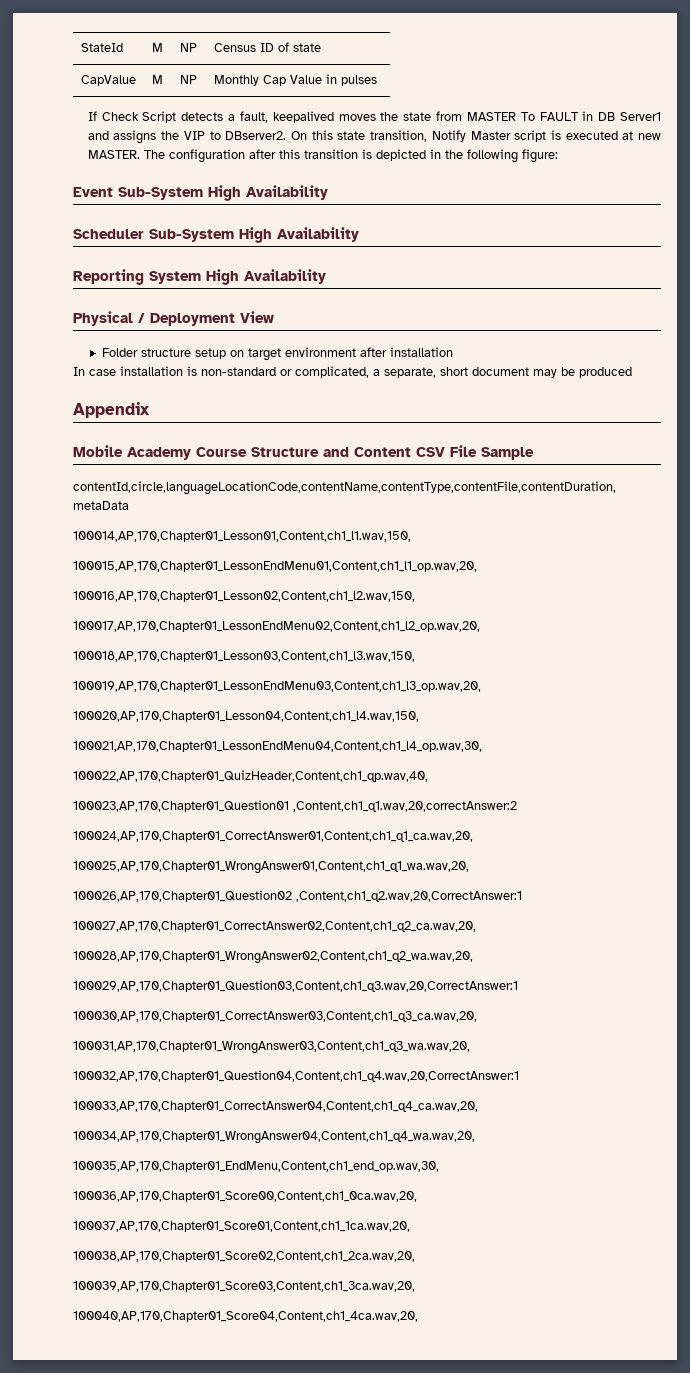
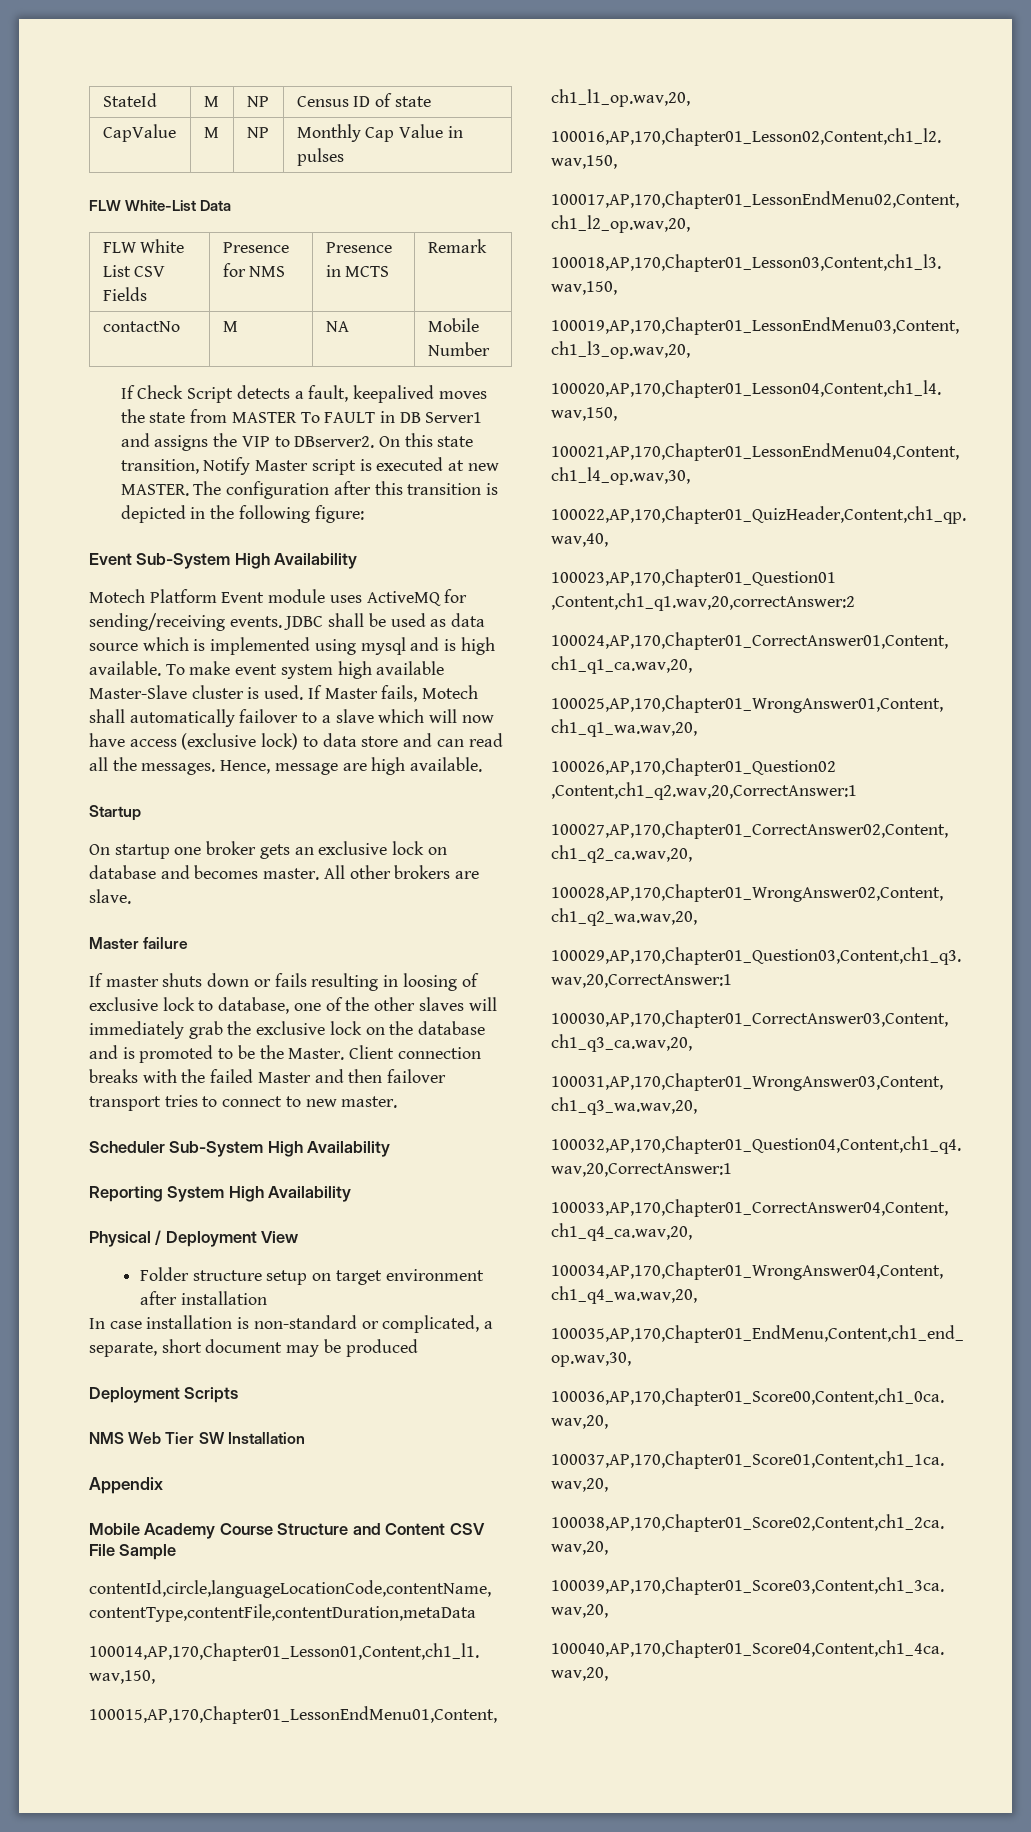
(377, 80) none -> [89,200,232,211] [102,239,185,253] [102,265,166,277] [102,287,147,301] [222,242,289,253] [222,263,286,277] [325,242,392,253] [325,265,390,277] [427,239,487,253] [102,321,180,332] [222,321,238,332] [325,321,349,332] [427,318,479,332] [427,342,490,356] // FLW White-List Data // FLW White List CSV Fields | Presence for NMS | Presence in MCTS | Remark // contactNo | M | NA | Mobile Number
(328, 192) none -> [89,589,468,606] [89,613,486,631] [89,637,495,655] [89,661,445,679] [89,685,479,702] [89,709,494,727] [89,733,503,750] [89,757,483,775] [89,805,141,821] [89,841,447,859] [89,865,480,880] [89,889,131,904] [89,937,189,949] [89,973,479,991] [89,997,497,1014] [89,1021,486,1039] [89,1045,481,1063] [89,1069,447,1083] [89,1095,398,1111] // Motech Platform Event module uses ActiveMQ for sending/receiving events. JDBC shall be used as data source which is implemented using mysql and is high available. To make event system high available Master-Slave cluster is used. If Master fails, Motech shall automatically failover to a slave which will now have access (exclusive lock) to data store and can read all the messages. Hence, message are high available. // Startup // On startup one broker gets an exclusive lock on database and becomes master. All other brokers are slave. // Master failure // If master shuts down or fails resulting in loosing of exclusive lock to database, one of the other slaves will immediately grab the exclusive lock on the database and is promoted to be the Master. Client connection breaks with the failed Master and then failover transport tries to connect to new master.
(632, 372) none -> [89,1387,239,1403] [89,1432,305,1444] // Deployment Scripts // NMS Web Tier SW Installation

